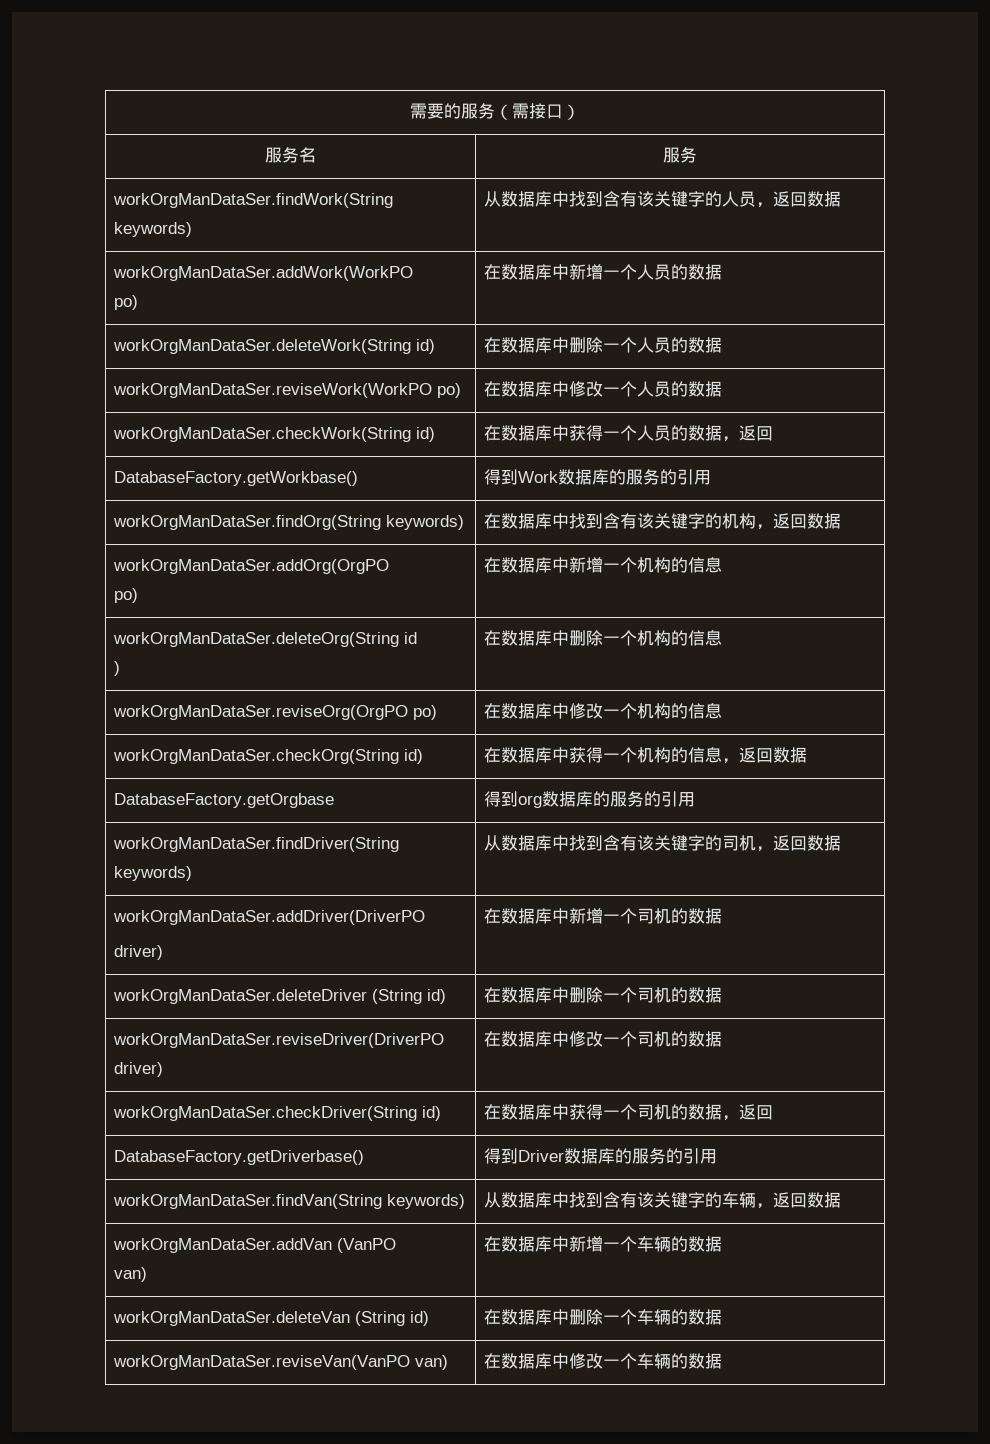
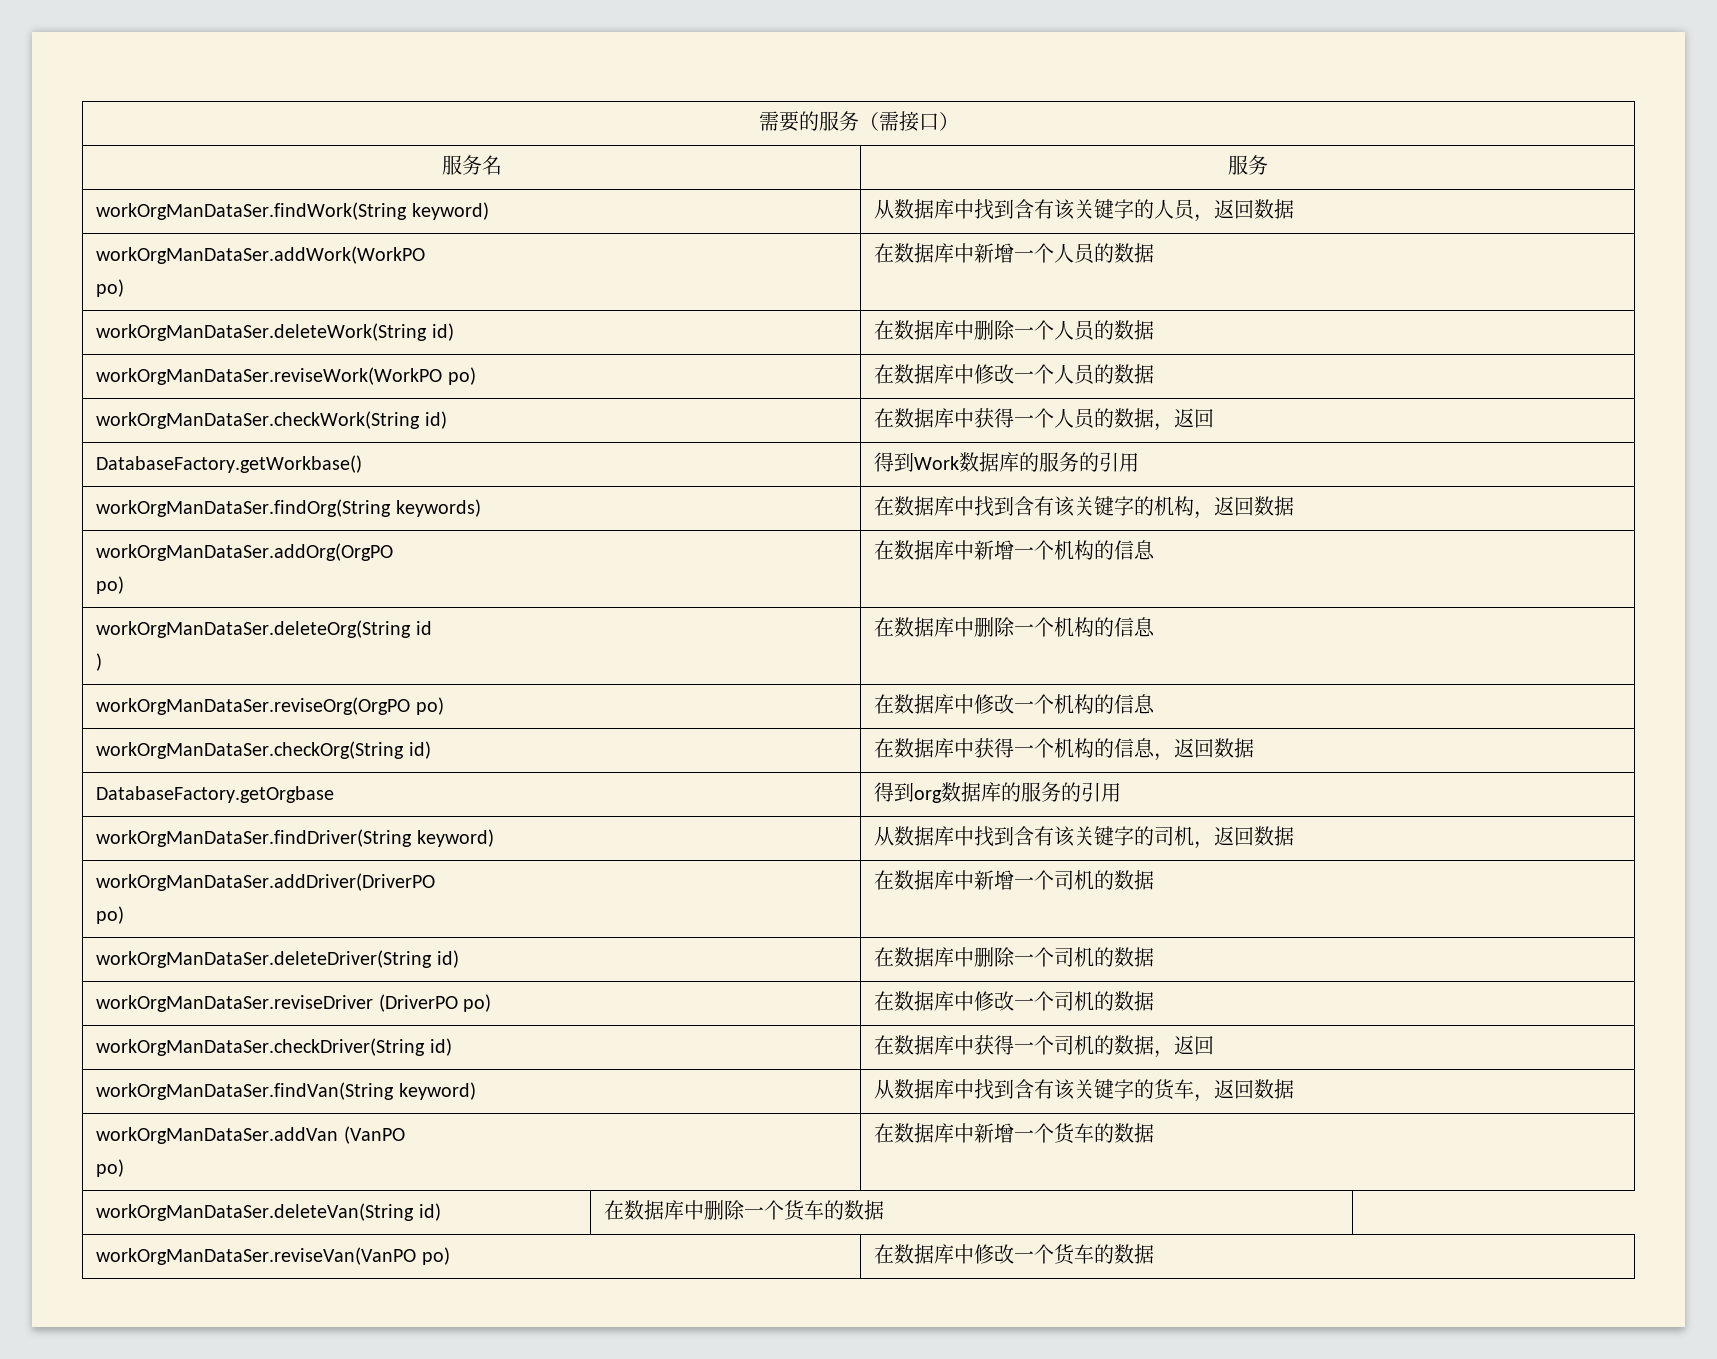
[113,222,192,237] keywords) -> [411,202,489,220] keyword)
[113,866,192,881] keywords) -> [416,829,494,847] keyword)
[113,945,163,960] driver) -> [96,906,125,924] po)
[112,989,422,1004] workOrgManDataSer.deleteDriver (String -> [96,950,433,968] workOrgManDataSer.deleteDriver(String
[112,1033,444,1048] [113,1062,163,1077] workOrgManDataSer.reviseDriver(DriverPO driver) -> [96,994,491,1012] workOrgManDataSer.reviseDriver (DriverPO po)
[113,1150,364,1165] [483,1148,717,1164] // DatabaseFactory.getDriverbase() | 得到Driver数据库的服务的引用 -> (1215, 1045) none
[386,1194,465,1209] [483,1192,756,1208] keywords) | 从数据库中找到含有该关键字的车辆 -> [398,1082,476,1100] [874,1079,1195,1100] keyword) | 从数据库中找到含有该关键字的货车
[113,1267,147,1282] [483,1236,722,1252] [112,1311,429,1326] [483,1309,671,1325] van) | 在数据库中新增一个车辆的数据 // workOrgManDataSer.deleteVan (String id) | 在数据库中删除一个车辆 -> [96,1159,125,1177] [874,1123,1155,1144] [96,1203,441,1221] [604,1200,825,1221] po) | 在数据库中新增一个货车的数据 // workOrgManDataSer.deleteVan(String id) | 在数据库中删除一个货车
[414,1355,448,1370] [483,1353,671,1369] van) | 在数据库中修改一个车辆 -> [421,1247,450,1265] [874,1244,1095,1265] po) | 在数据库中修改一个货车

